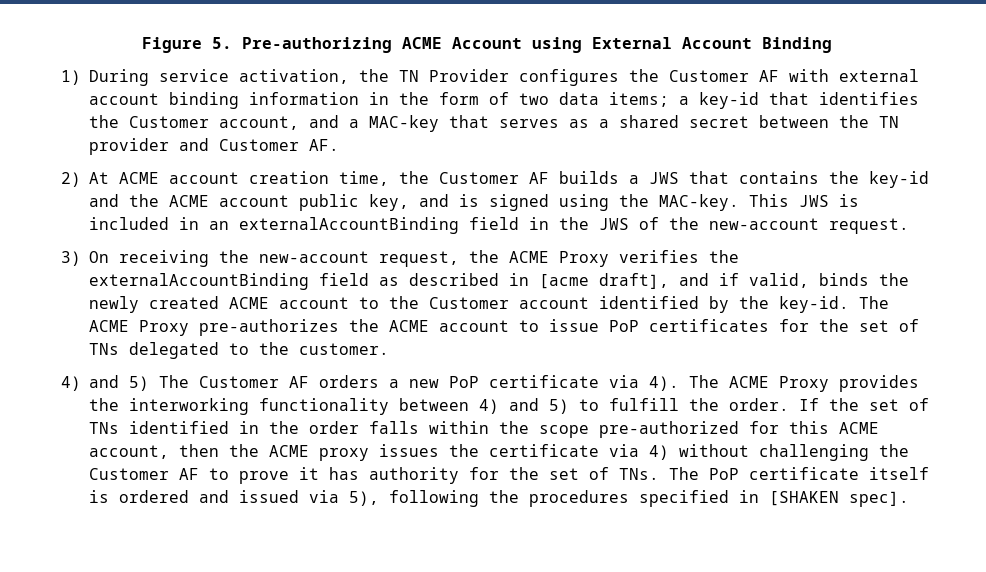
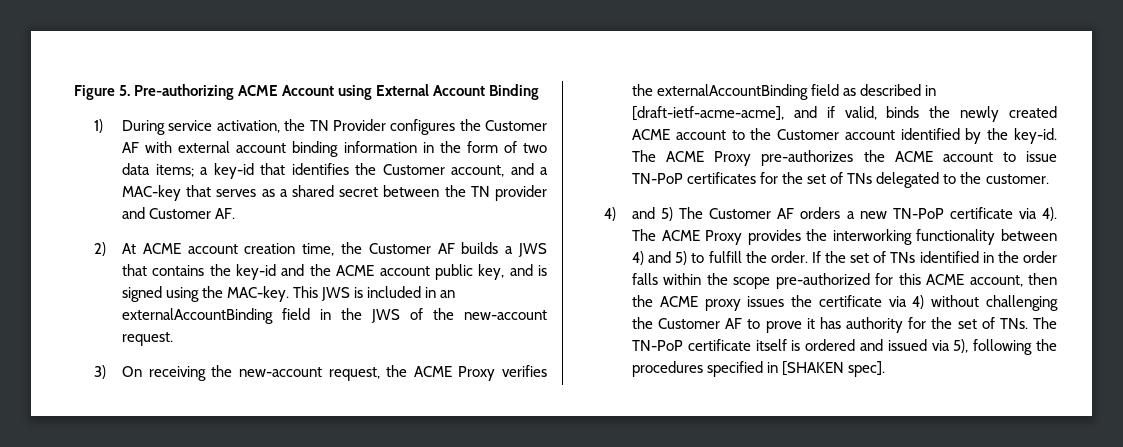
[538,273,669,289] [acme draft], -> [632,106,785,121] [draft-ietf-acme-acme],
[608,320,639,332] PoP -> [632,173,684,184] TN-PoP
[448,376,479,388] PoP -> [892,208,944,219] TN-PoP
[708,468,739,480] PoP -> [632,340,684,351] TN-PoP

